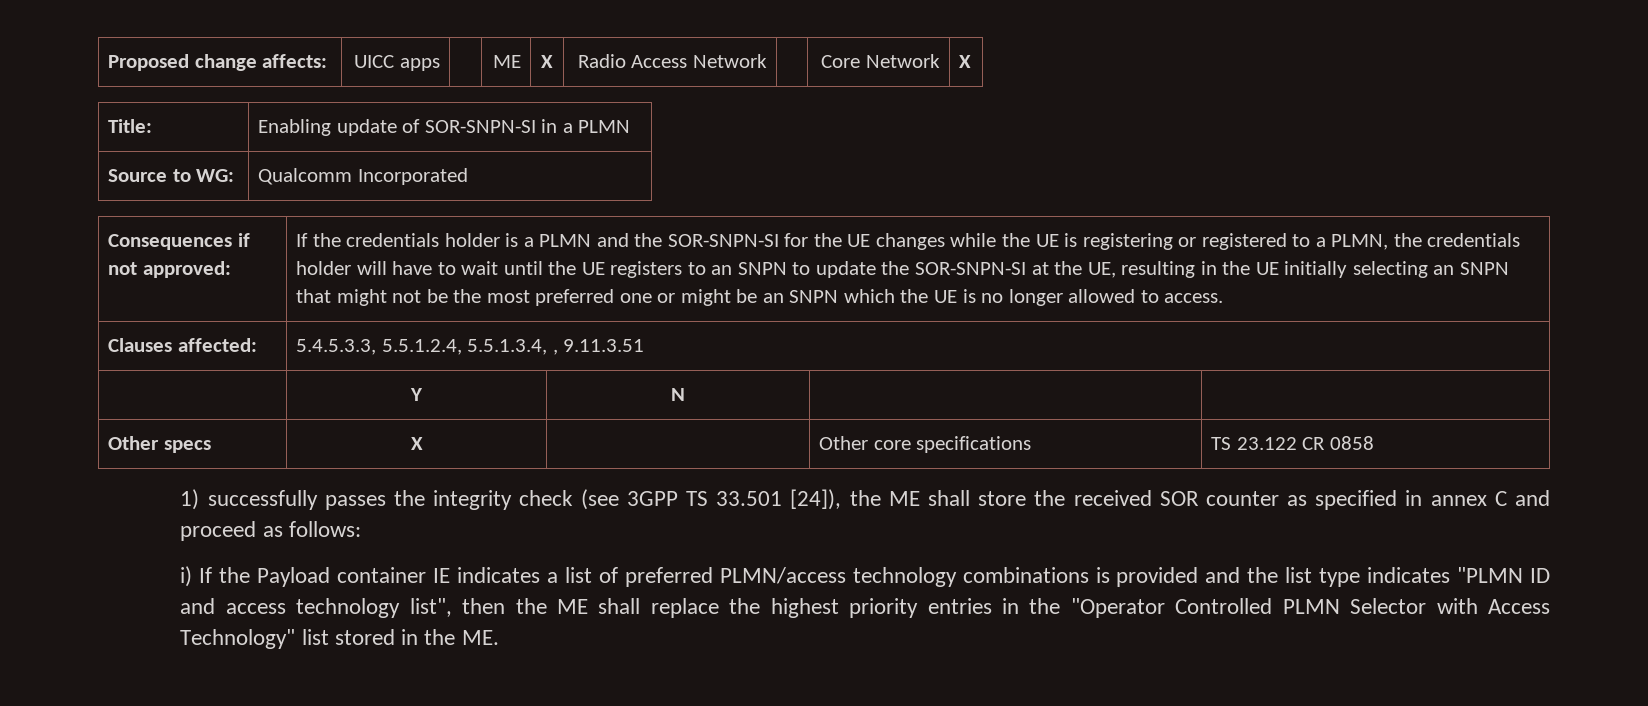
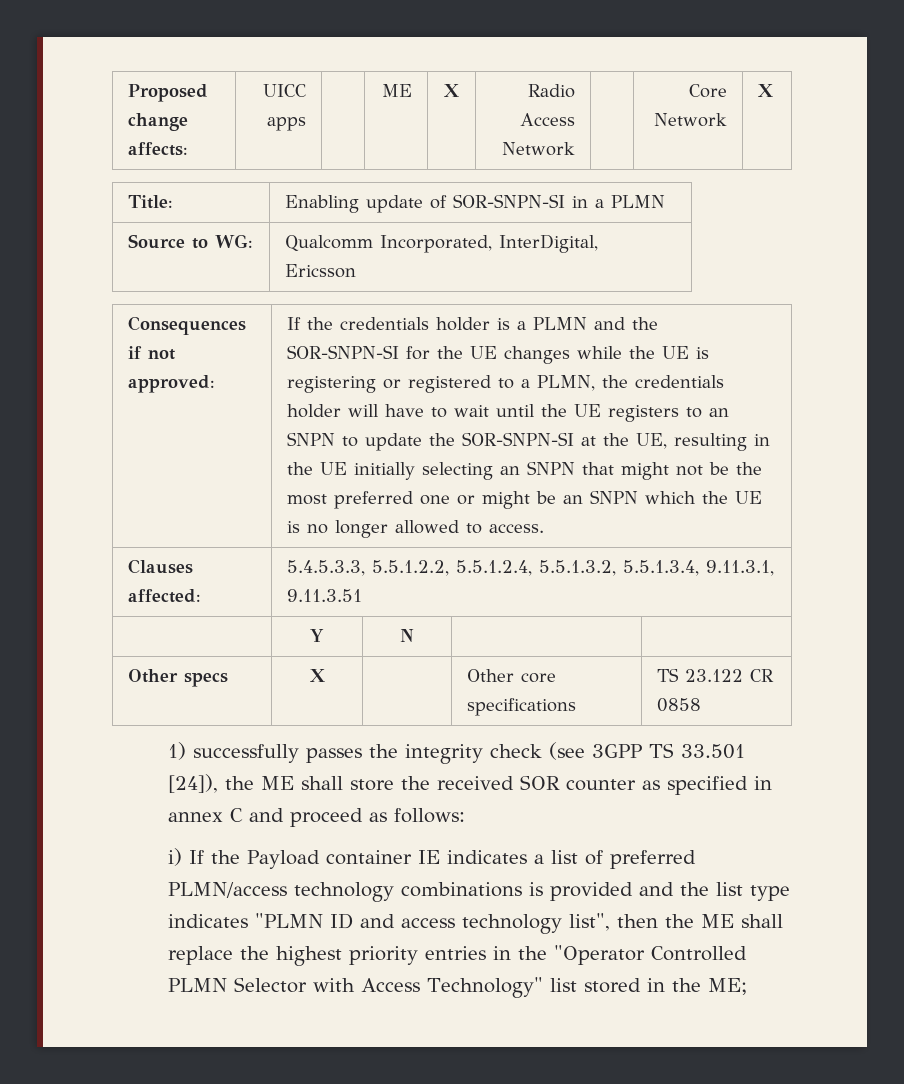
[357,168,468,185] Incorporated -> [380,234,599,253] [285,264,357,278] Incorporated, InterDigital, Ericsson
[381,339,558,355] 5.5.1.2.4, 5.5.1.3.4, , -> [372,560,775,576] 5.5.1.2.2, 5.5.1.2.4, 5.5.1.3.2, 5.5.1.3.4, 9.11.3.1,
[461,630,499,645] ME. -> [708,978,748,995] ME;

